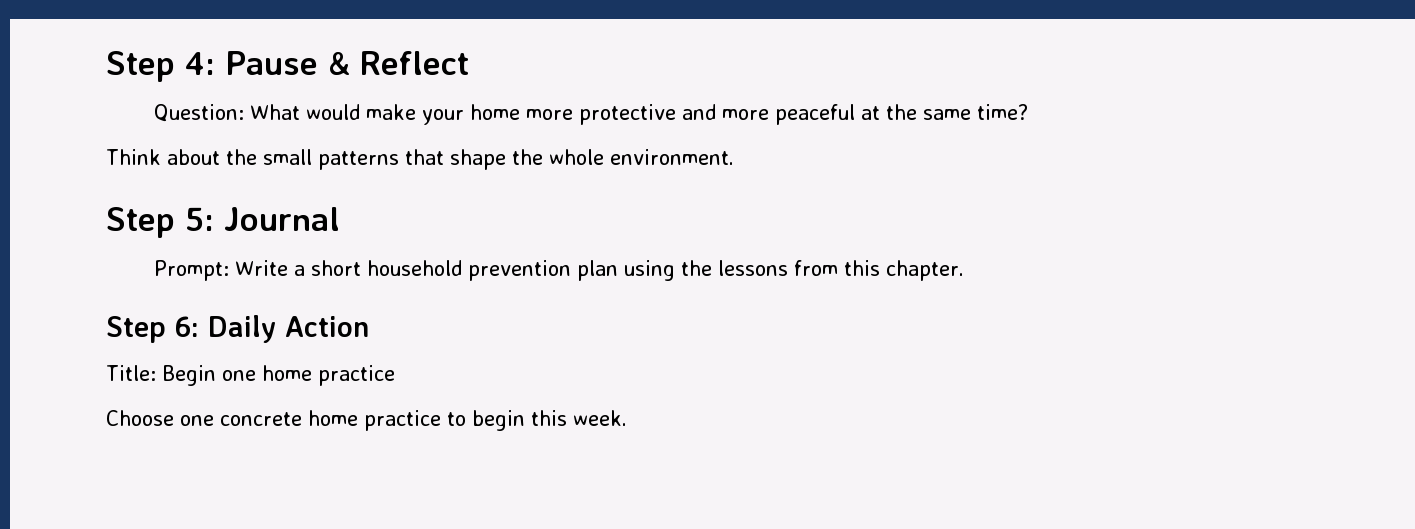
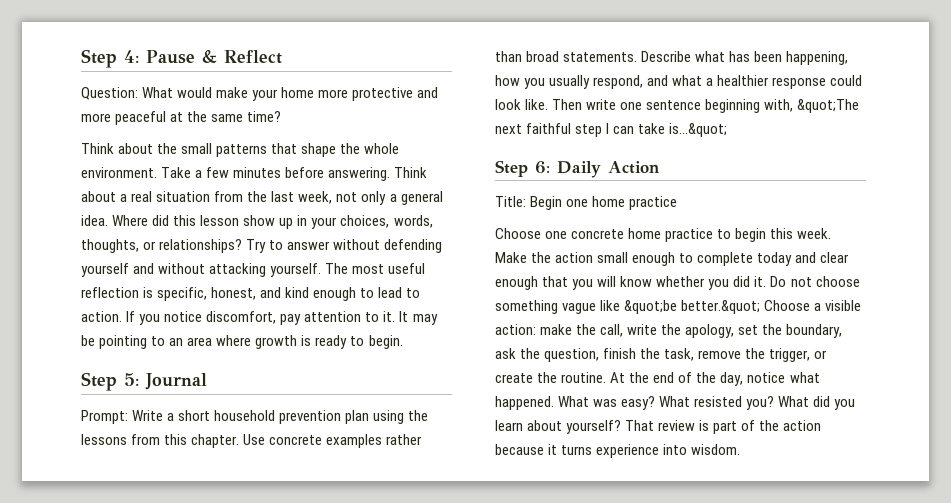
(734, 157) none -> [161,167,428,181] [81,191,443,205] [81,215,433,229] [81,239,443,253] [81,263,426,277] [81,287,421,301] [81,311,438,325] [81,335,403,349] Take a few minutes before answering. Think about a real situation from the last week, not only a general idea. Where did this lesson show up in your choices, words, thoughts, or relationships? Try to answer without defending yourself and without attacking yourself. The most useful reflection is specific, honest, and kind enough to lead to action. If you notice discomfort, pay attention to it. It may be pointing to an area where growth is ready to begin.
(964, 270) none -> [243,434,423,448] [495,51,849,65] [495,75,863,89] [495,99,860,113] [495,123,728,137] Use concrete examples rather than broad statements. Describe what has been happening, how you usually respond, and what a healthier response could look like. Then write one sentence beginning with, &quot;The next faithful step I can take is...&quot;
(627, 418) none -> [495,252,850,266] [495,276,860,290] [495,300,862,314] [495,324,843,338] [495,348,828,362] [495,372,820,386] [495,396,856,410] [495,420,822,434] [495,444,741,458] Make the action small enough to complete today and clear enough that you will know whether you did it. Do not choose something vague like &quot;be better.&quot; Choose a visible action: make the call, write the apology, set the boundary, ask the question, finish the task, remove the trigger, or create the routine. At the end of the day, notice what happened. What was easy? What resisted you? What did you learn about yourself? That review is part of the action because it turns experience into wisdom.

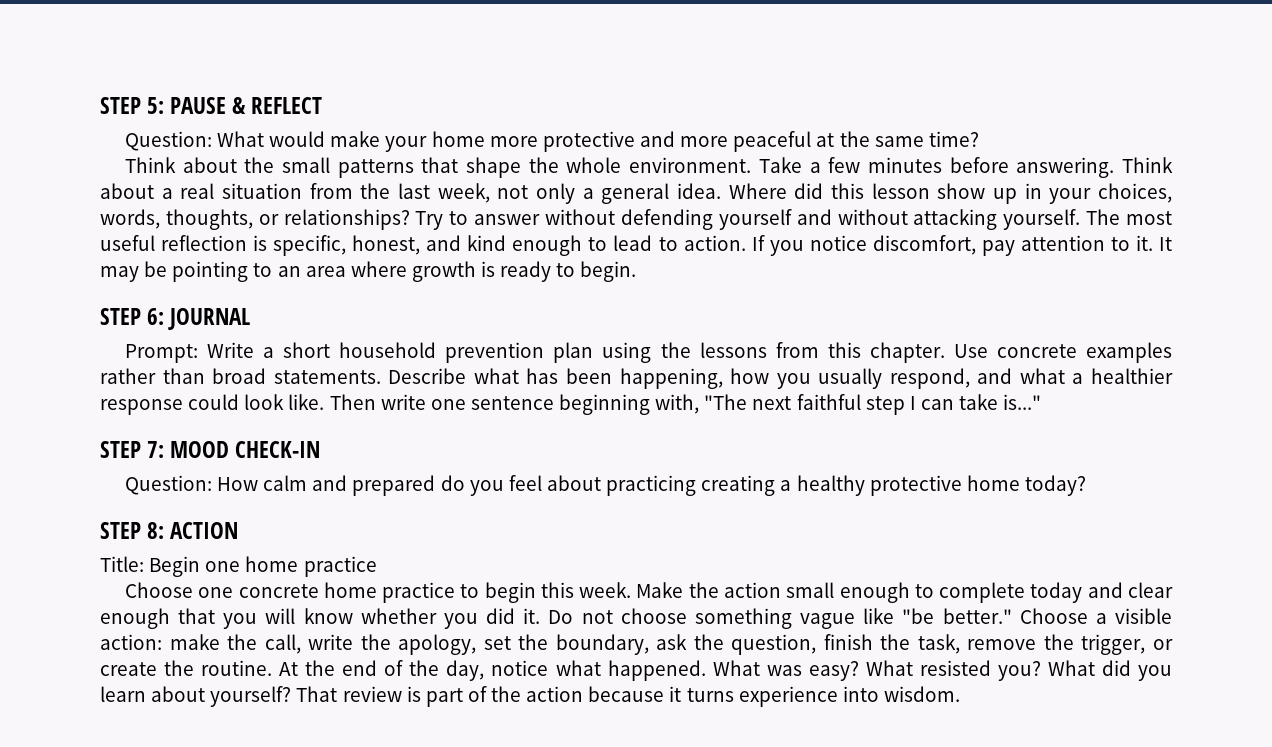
[81,49,282,68] Step 4: Pause & Reflect -> [100,97,323,114] STEP 5: PAUSE & REFLECT
[81,372,207,391] Step 5: Journal -> [100,308,251,330] STEP 6: JOURNAL
[797,99,860,113] &quot;The -> [704,394,748,410] "The
[669,123,728,137] [495,160,660,178] is...&quot; // Step 6: Daily Action -> [1003,394,1042,410] [100,441,321,458] [124,475,1086,496] [100,522,239,539] is..." // STEP 7: MOOD CHECK-IN // Question: How calm and prepared do you feel about practicing creating a healthy protective home today? // STEP 8: ACTION
[624,300,761,314] &quot;be better.&quot; -> [902,608,1012,624] "be better."

